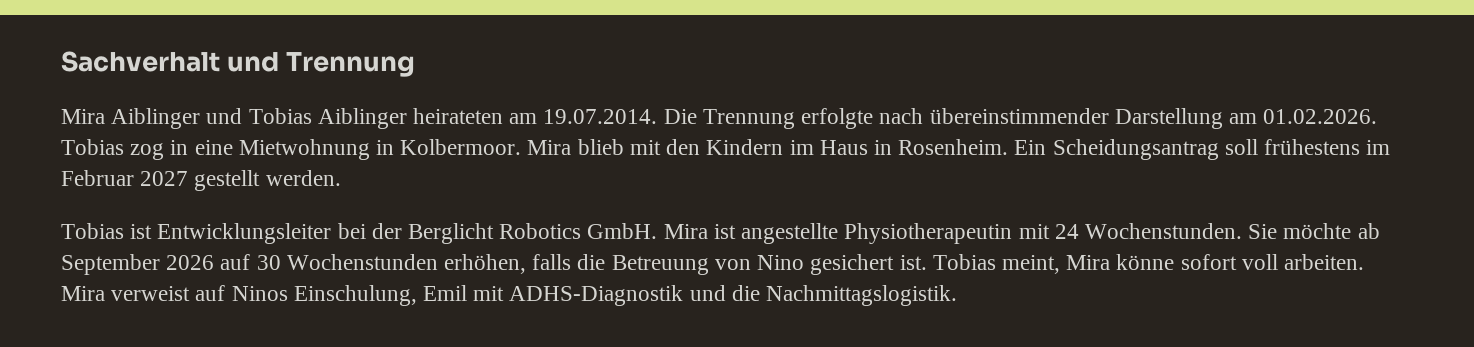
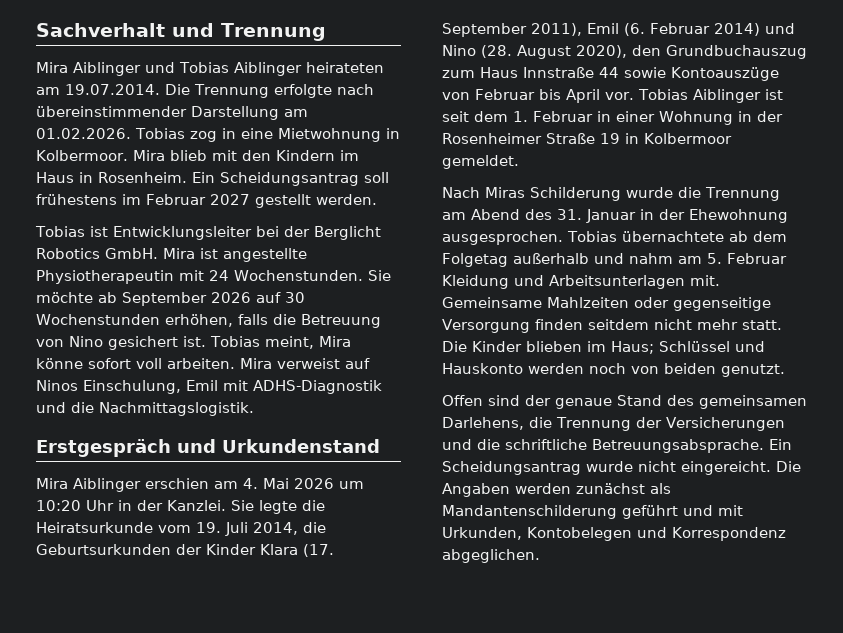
(958, 295) none -> [36,439,380,457] [36,478,364,492] [36,500,325,514] [36,522,326,536] [36,544,334,557] [442,23,795,37] [442,45,807,59] [442,67,779,81] [442,89,783,103] [442,111,783,125] [442,133,732,144] [442,155,519,169] [442,187,780,201] [442,209,788,223] [442,231,787,245] [442,253,787,267] [442,275,720,289] [442,297,771,311] [442,319,782,333] [442,341,765,354] [442,363,785,377] [442,395,807,409] [442,417,785,431] [442,439,792,453] [442,461,801,475] [442,483,671,497] [442,505,743,519] [442,527,786,541] [442,549,540,563] // Erstgespräch und Urkundenstand // Mira Aiblinger erschien am 4. Mai 2026 um 10:20 Uhr in der Kanzlei. Sie legte die Heiratsurkunde vom 19. Juli 2014, die Geburtsurkunden der Kinder Klara (17. September 2011), Emil (6. Februar 2014) und Nino (28. August 2020), den Grundbuchauszug zum Haus Innstraße 44 sowie Kontoauszüge von Februar bis April vor. Tobias Aiblinger ist seit dem 1. Februar in einer Wohnung in der Rosenheimer Straße 19 in Kolbermoor gemeldet. // Nach Miras Schilderung wurde die Trennung am Abend des 31. Januar in der Ehewohnung ausgesprochen. Tobias übernachtete ab dem Folgetag außerhalb und nahm am 5. Februar Kleidung und Arbeitsunterlagen mit. Gemeinsame Mahlzeiten oder gegenseitige Versorgung finden seitdem nicht mehr statt. Die Kinder blieben im Haus; Schlüssel und Hauskonto werden noch von beiden genutzt. // Offen sind der genaue Stand des gemeinsamen Darlehens, die Trennung der Versicherungen und die schriftliche Betreuungsabsprache. Ein Scheidungsantrag wurde nicht eingereicht. Die Angaben werden zunächst als Mandantenschilderung geführt und mit Urkunden, Kontobelegen und Korrespondenz abgeglichen.

